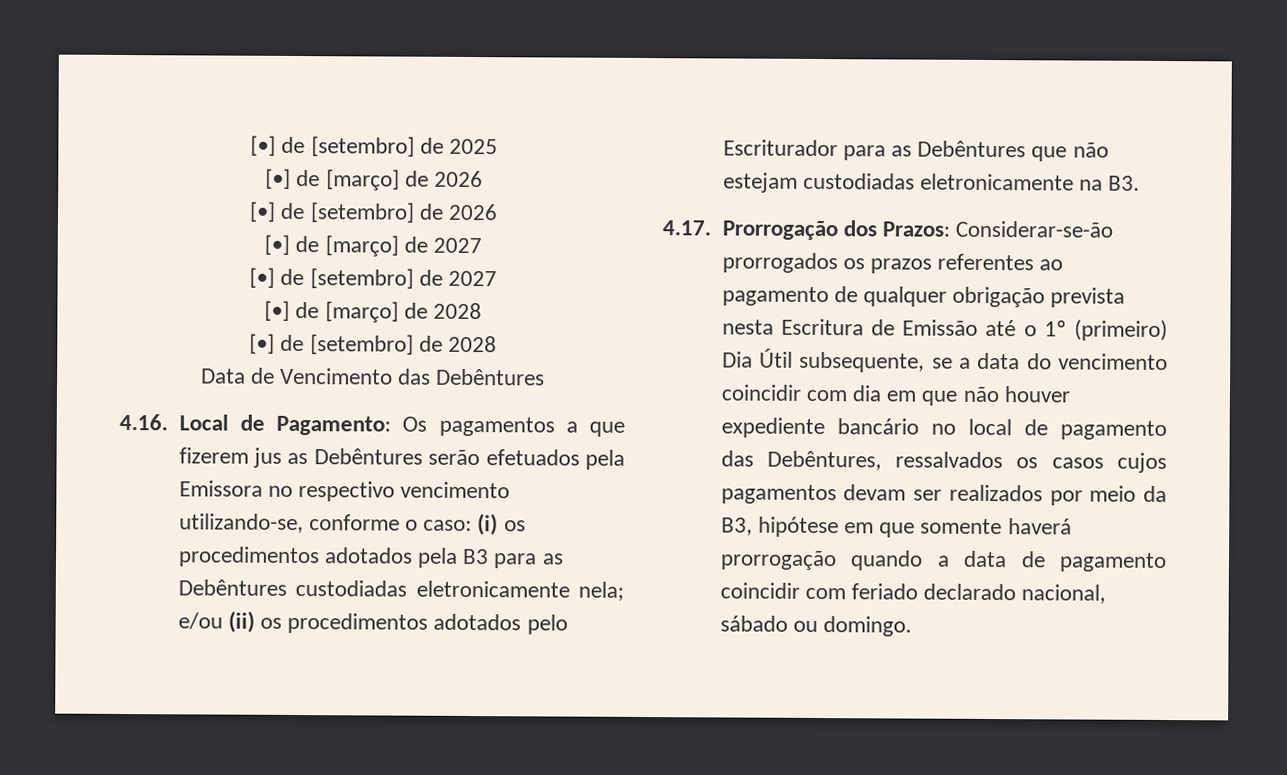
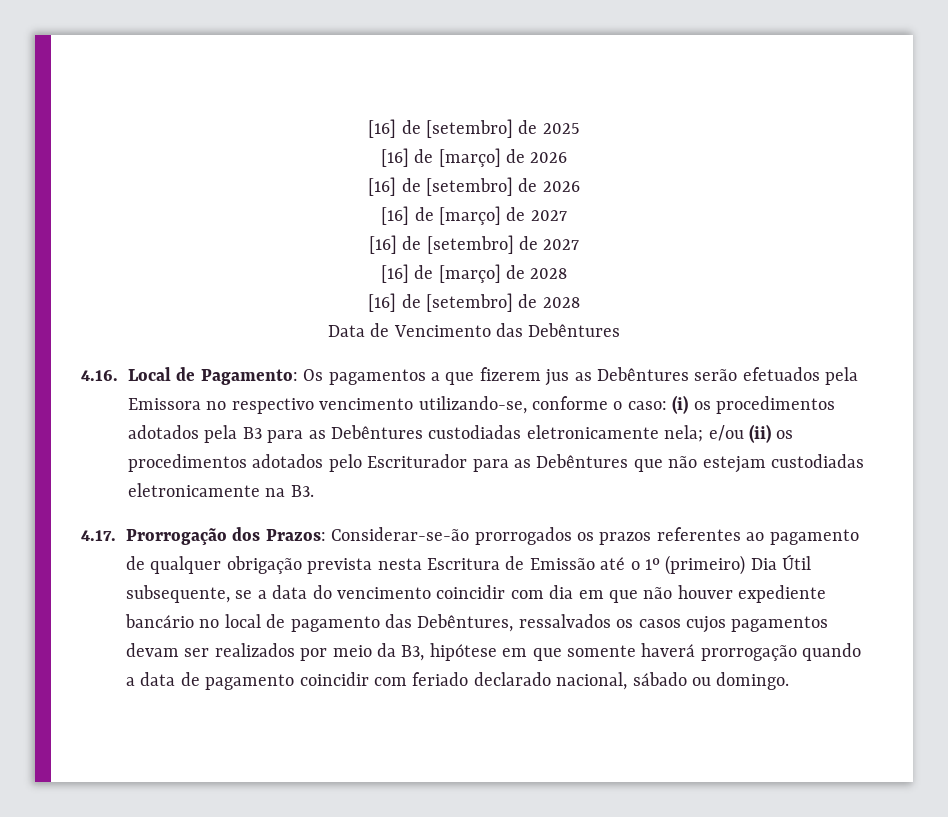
[250,135,277,156] [•] -> [368,119,397,138] [16]
[265,168,292,189] [•] -> [380,148,409,167] [16]
[249,201,277,222] [•] -> [368,177,397,196] [16]
[264,234,291,255] [•] -> [381,206,410,225] [16]
[249,267,276,288] [•] -> [368,235,397,254] [16]
[264,300,291,321] [•] -> [380,264,409,283] [16]
[249,333,276,354] [•] -> [368,293,397,312] [16]

